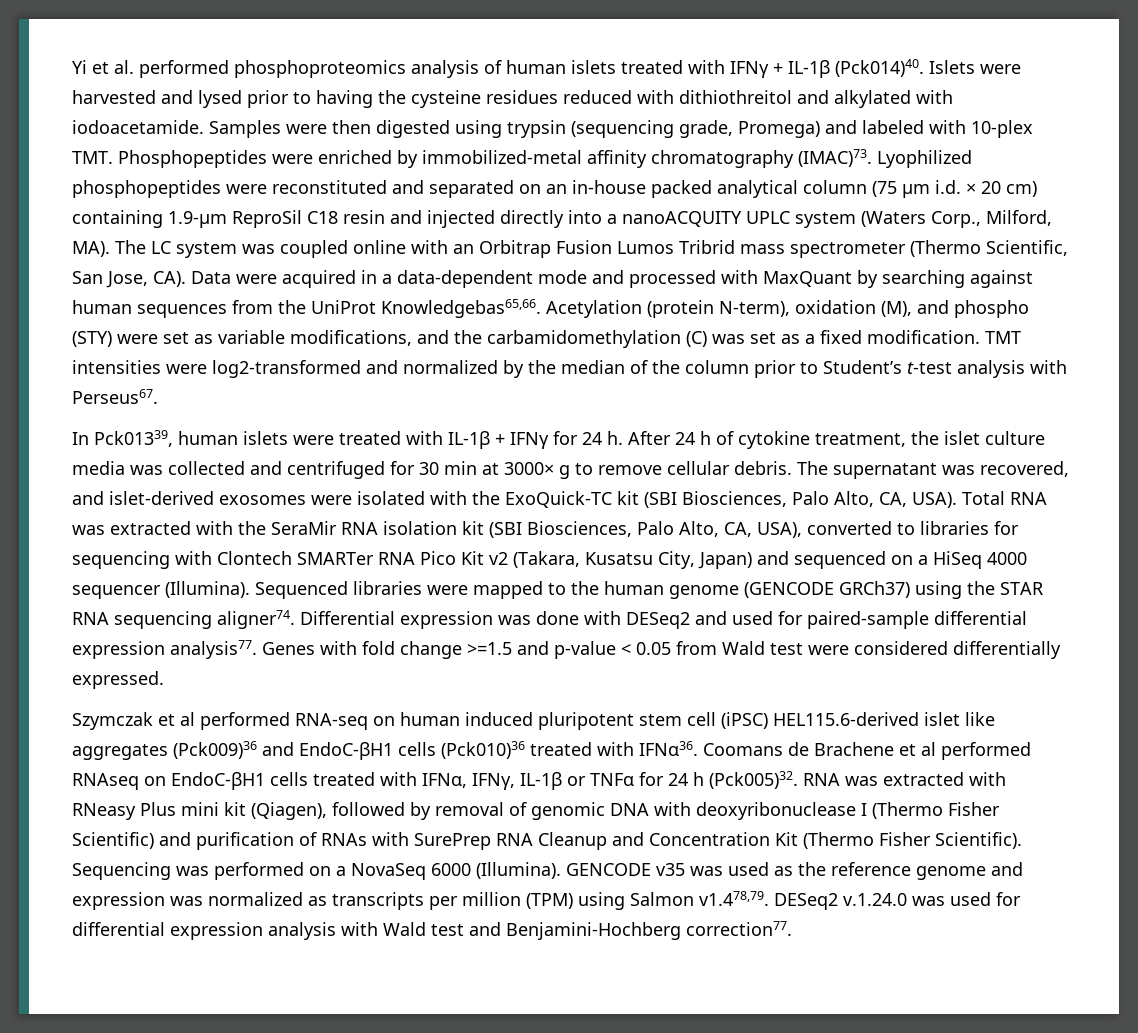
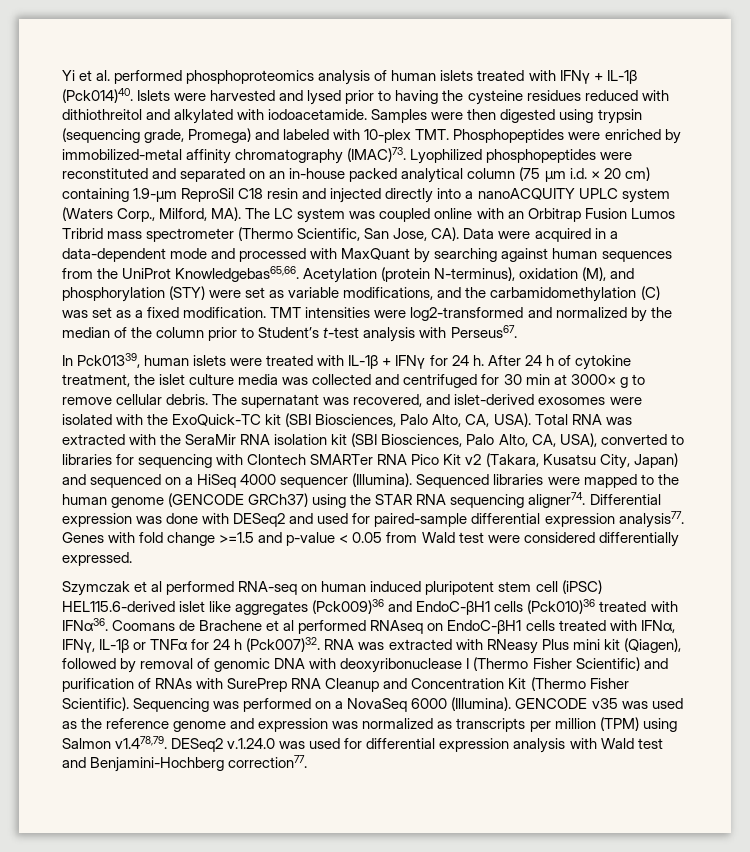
[719,301,790,317] N-term), -> [434,267,516,281] N-terminus),
[954,300,1029,318] phospho -> [62,287,165,302] phosphorylation
[709,771,798,789] (Pck005)32. -> [246,637,321,652] (Pck007)32.

